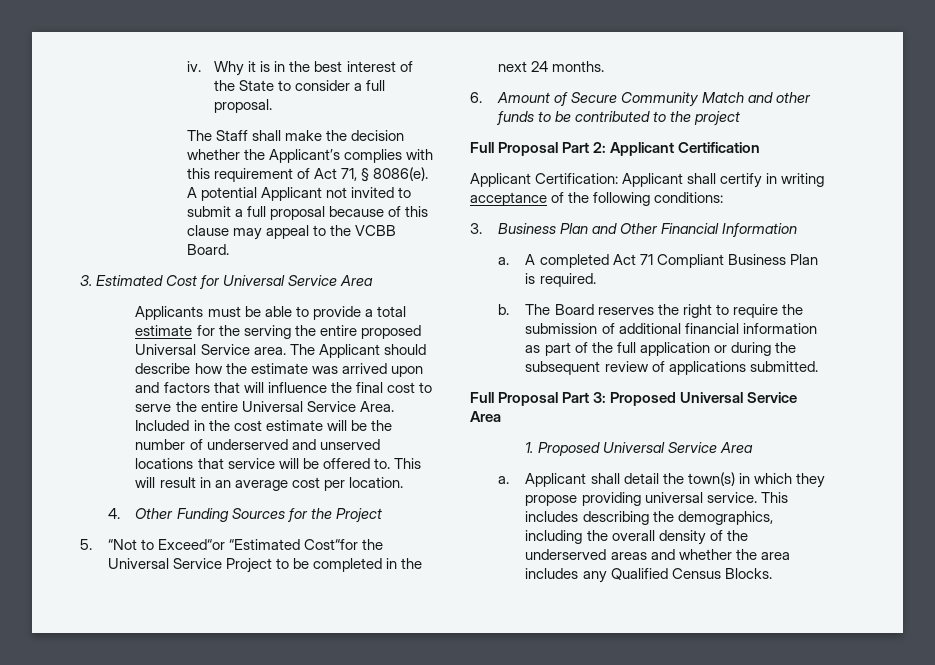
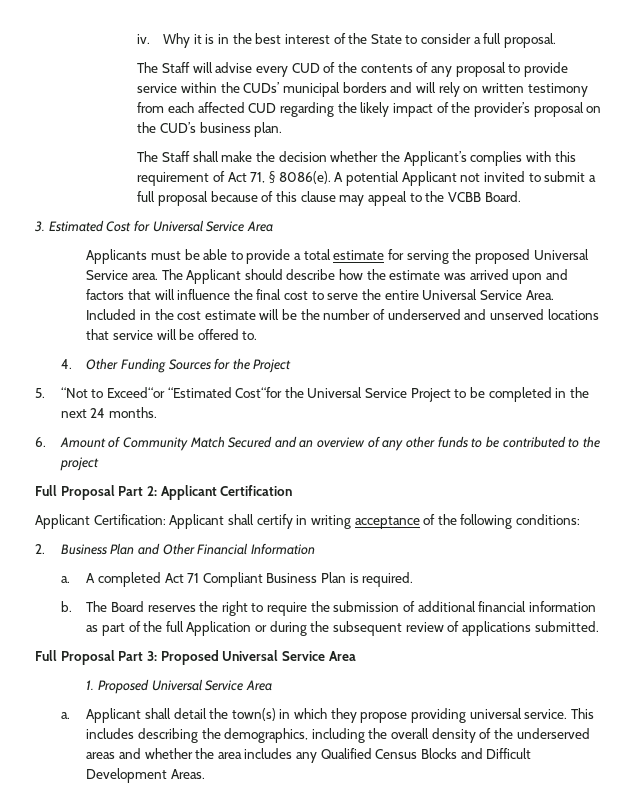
(273, 106) none -> [137,62,568,77] [137,82,588,97] [137,102,602,117] [137,122,283,137] // The Staff will advise every CUD of the contents of any proposal to provide service within the CUDs’ municipal borders and will rely on written testimony from each affected CUD regarding the likely impact of the provider’s proposal on the CUD’s business plan.
[218,325,240,336] the -> (405, 254) none
[319,325,357,336] entire -> (472, 254) none
[393,458,421,469] [135,477,403,491] This will result in an average cost per location. -> (258, 335) none
[570,92,617,103] Secure -> (121, 442) none
[747,92,773,103] and -> [228,436,404,451] Secured and an overview of any
[470,223,482,234] 3. -> [35,544,45,554] 2.
[639,342,710,356] application -> [186,621,252,636] Application
[724,568,772,579] Blocks. -> [421,748,532,759] [86,768,205,783] Blocks and Difficult Development Areas.

